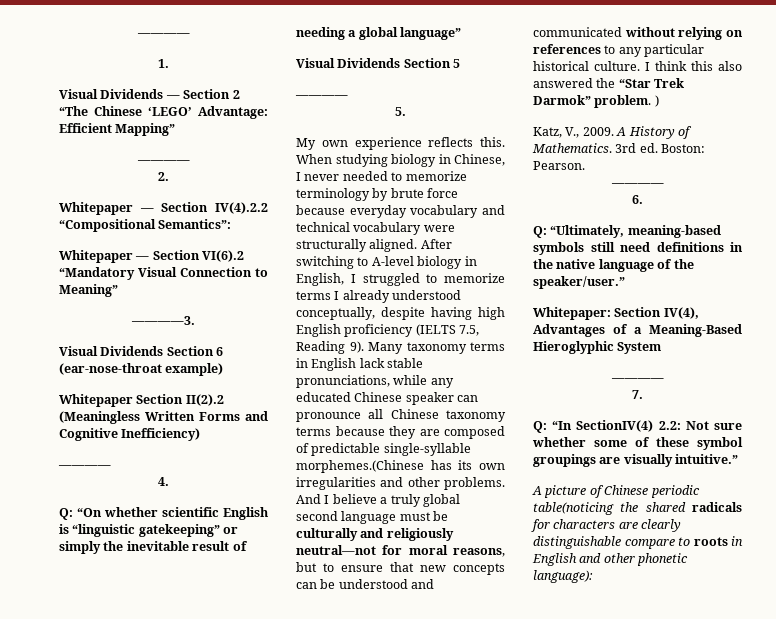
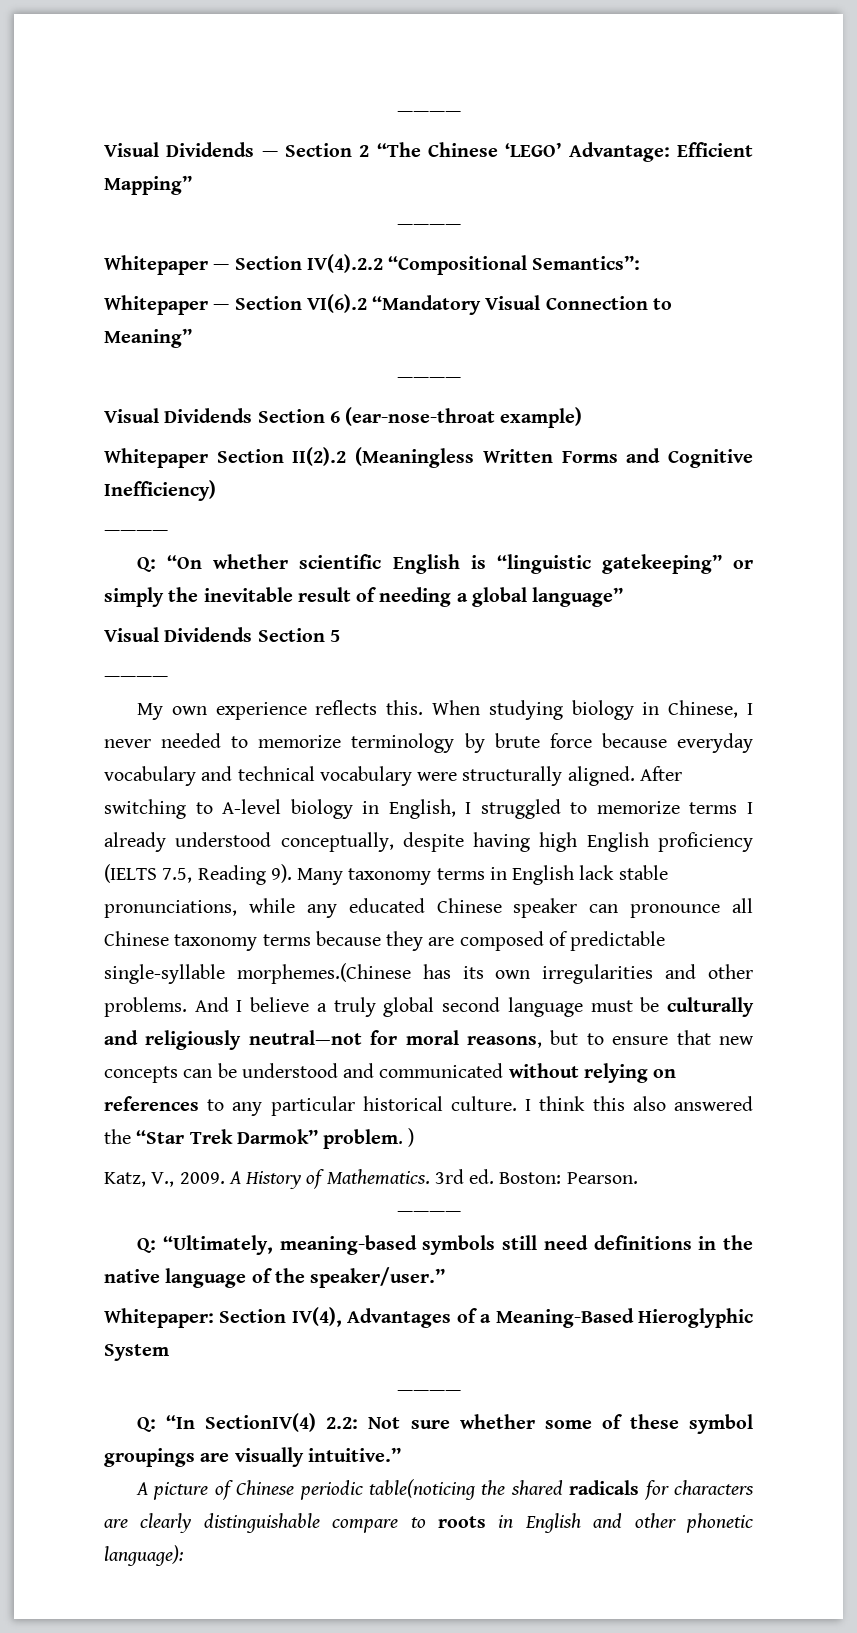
[136,33,190,37] [158,59,169,68] ———— // 1. -> [396,111,461,117] ————
[158,172,169,181] // 2. -> (461, 227) none
[131,316,195,325] ————3. -> [396,377,461,383] ————
[158,477,169,486] // 4. -> (168, 533) none
[395,107,406,116] // 5. -> (168, 679) none
[632,195,643,204] // 6. -> (461, 1214) none
[632,390,643,399] // 7. -> (461, 1393) none

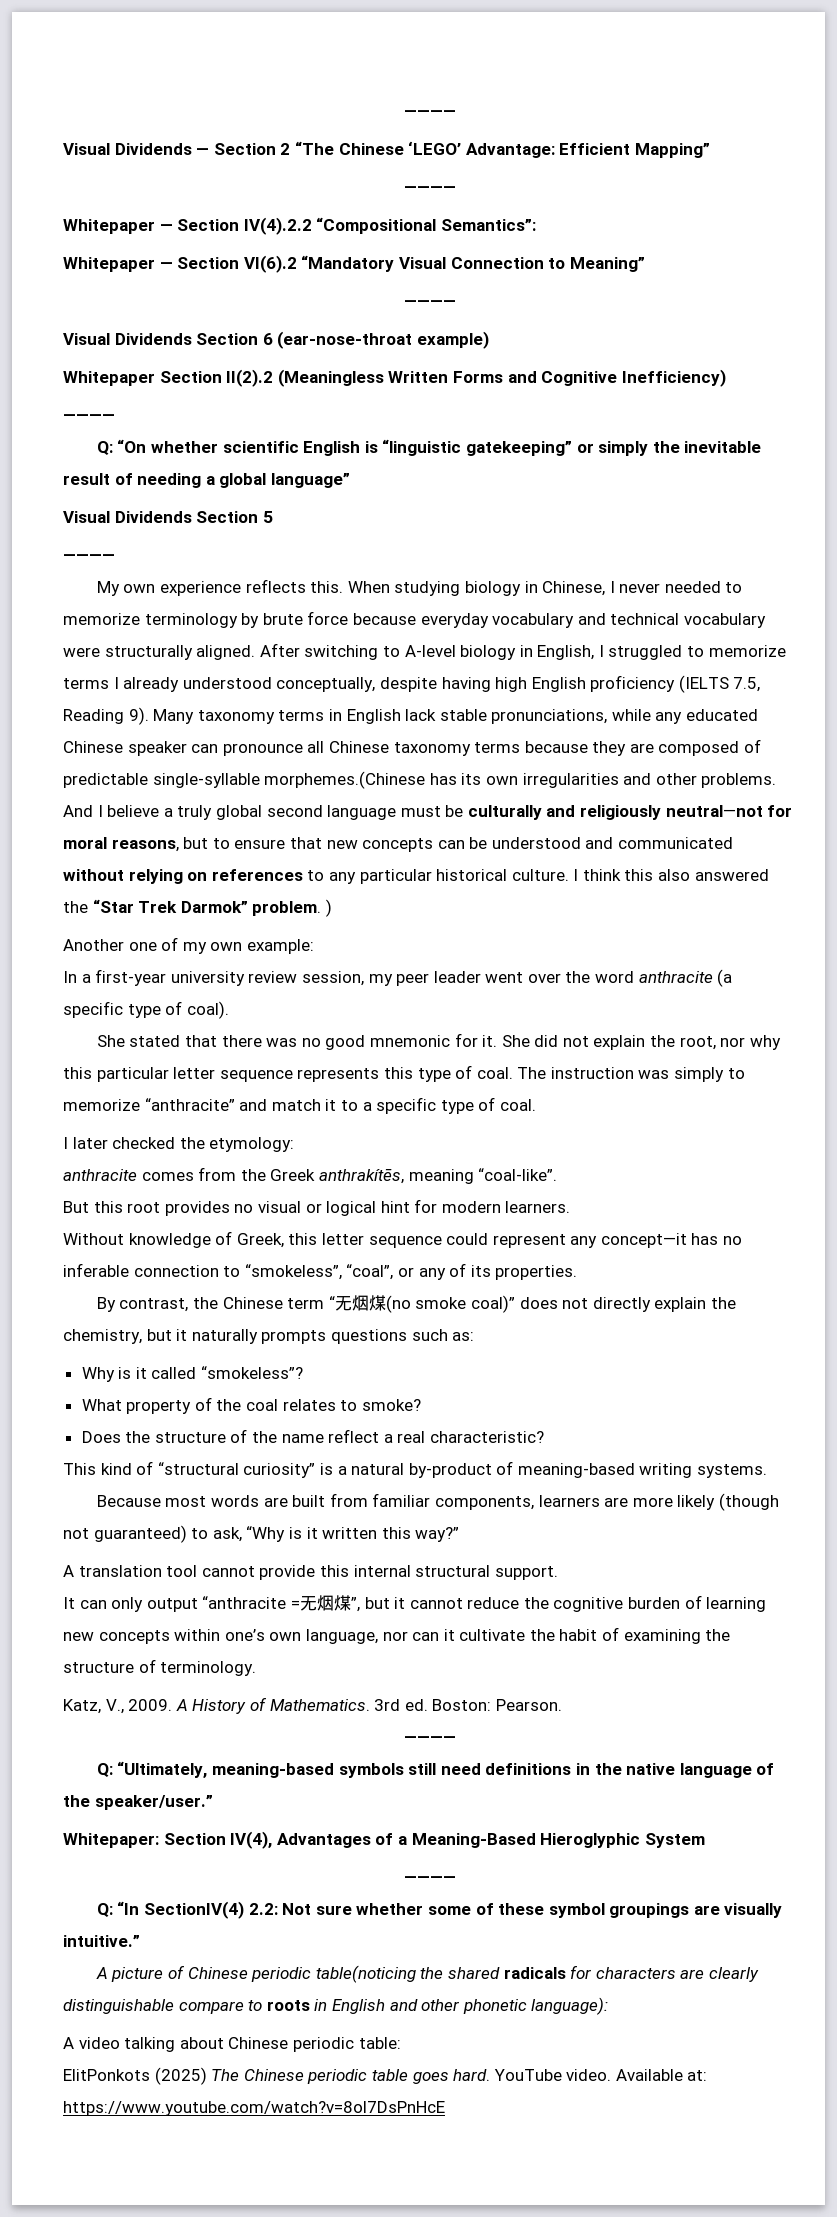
(415, 1137) none -> [63,937,314,954] [63,969,733,987] [63,1001,229,1019] [96,1033,781,1050] [63,1065,745,1082] [63,1097,536,1114] [63,1137,295,1152] [63,1167,558,1184] [63,1199,571,1216] [63,1231,743,1248] [63,1263,578,1280] [96,1295,736,1313] [63,1329,475,1344] [81,1366,304,1382] [81,1397,421,1414] [81,1429,545,1443] [63,1461,768,1478] [96,1493,779,1511] [63,1525,460,1543] [63,1565,558,1580] [63,1595,767,1612] [63,1627,731,1644] [63,1659,257,1676] // Another one of my own example: // In a first‑year university review session, my peer leader went over the word anthracite (a specific type of coal). // She stated that there was no good mnemonic for it. She did not explain the root, nor why this particular letter sequence represents this type of coal. The instruction was simply to memorize “anthracite” and match it to a specific type of coal. // I later checked the etymology: // anthracite comes from the Greek anthrakítēs, meaning “coal-like”. // But this root provides no visual or logical hint for modern learners. // Without knowledge of Greek, this letter sequence could represent any concept—it has no inferable connection to “smokeless”, “coal”, or any of its properties. // By contrast, the Chinese term “无烟煤(no smoke coal)” does not directly explain the chemistry, but it naturally prompts questions such as: // Why is it called “smokeless”? // What property of the coal relates to smoke? // Does the structure of the name reflect a real characteristic? // This kind of “structural curiosity” is a natural by-product of meaning-based writing systems. // Because most words are built from familiar components, learners are more likely (though not guaranteed) to ask, “Why is it written this way?” // A translation tool cannot provide this internal structural support. // It can only output “anthracite =无烟煤”, but it cannot reduce the cognitive burden of learning new concepts within one’s own language, nor can it cultivate the habit of examining the structure of terminology.
(183, 1555) none -> [63,2037,401,2052] [63,2067,708,2085] [63,2101,445,2116] // A video talking about Chinese periodic table: // ElitPonkots (2025) The Chinese periodic table goes hard. YouTube video. Available at: https://www.youtube.com/watch?v=8ol7DsPnHcE

